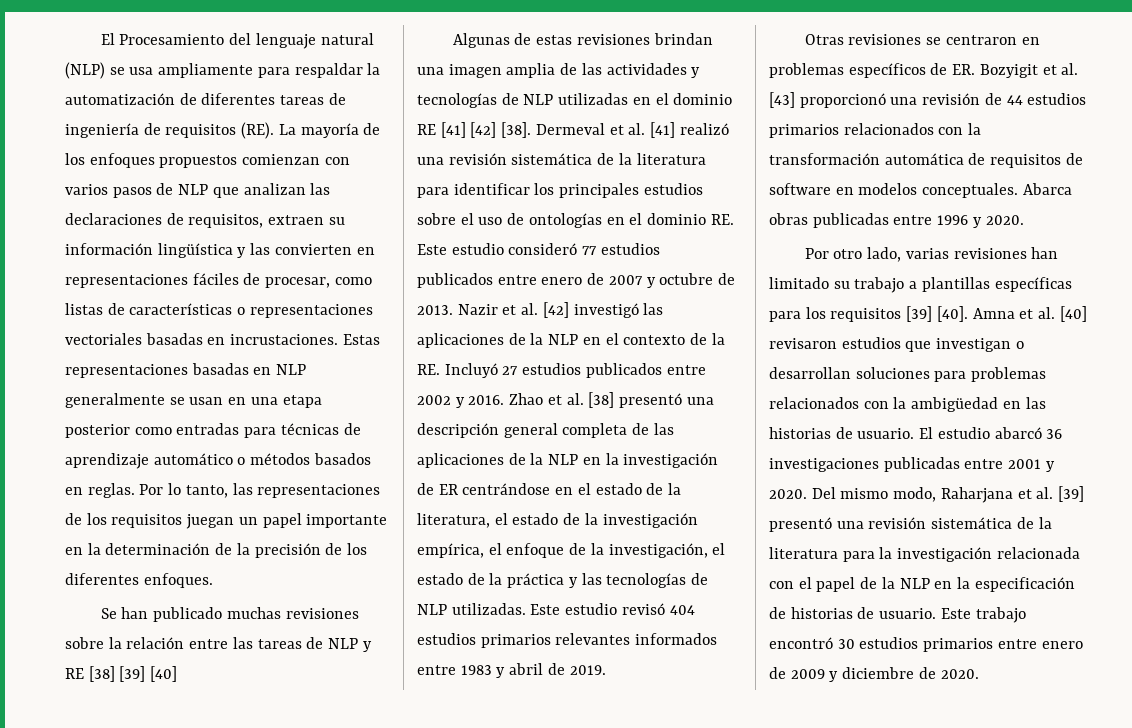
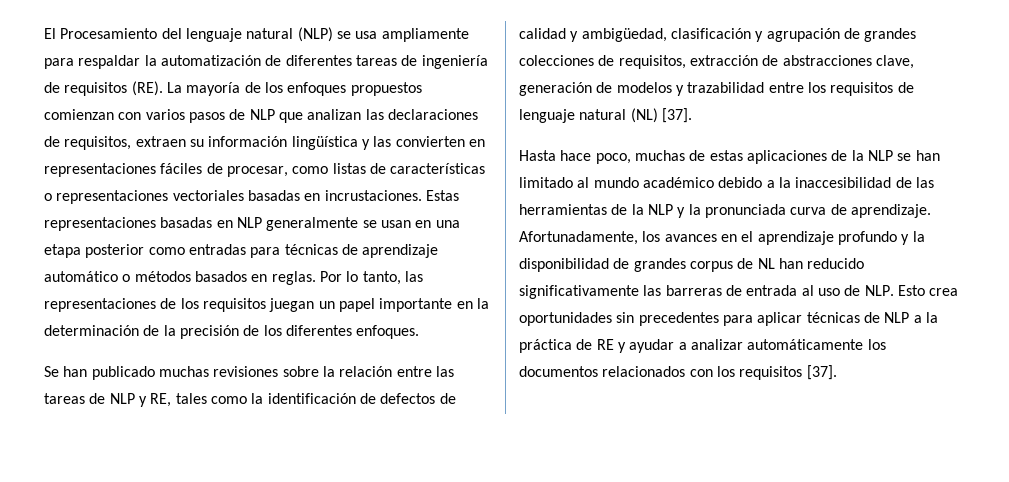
[65,666,178,682] [452,33,713,48] [417,63,701,78] [417,93,733,108] [417,122,729,138] [417,153,706,165] [417,183,703,198] [417,213,734,228] [417,243,660,255] [417,273,736,288] [417,302,664,318] [417,333,725,348] [417,363,706,378] [417,392,714,408] [417,423,674,438] [417,453,719,468] [417,483,682,495] [417,513,698,528] [417,543,726,558] [417,573,709,588] [417,603,695,615] [417,633,718,648] [417,663,606,678] [804,34,1040,45] [769,63,1079,78] [769,92,1087,108] [769,123,982,138] [769,153,1083,168] [769,183,1072,198] [769,213,1024,228] [804,247,1059,262] [769,277,1072,293] [769,306,1087,322] [769,337,1024,352] [769,367,1047,382] [769,397,1046,412] [769,427,1063,439] [769,457,1055,472] [769,486,1085,503] [769,517,1052,532] [769,547,1080,562] [769,577,1075,592] [769,607,1026,623] [769,637,1083,652] [769,667,979,682] RE [38] [39] [40] // Algunas de estas revisiones brindan una imagen amplia de las actividades y tecnologías de NLP utilizadas en el dominio RE [41] [42] [38]. Dermeval et al. [41] realizó una revisión sistemática de la literatura para identificar los principales estudios sobre el uso de ontologías en el dominio RE. Este estudio consideró 77 estudios publicados entre enero de 2007 y octubre de 2013. Nazir et al. [42] investigó las aplicaciones de la NLP en el contexto de la RE. Incluyó 27 estudios publicados entre 2002 y 2016. Zhao et al. [38] presentó una descripción general completa de las aplicaciones de la NLP en la investigación de ER centrándose en el estado de la literatura, el estado de la investigación empírica, el enfoque de la investigación, el estado de la práctica y las tecnologías de NLP utilizadas. Este estudio revisó 404 estudios primarios relevantes informados entre 1983 y abril de 2019. // Otras revisiones se centraron en problemas específicos de ER. Bozyigit et al. [43] proporcionó una revisión de 44 estudios primarios relacionados con la transformación automática de requisitos de software en modelos conceptuales. Abarca obras publicadas entre 1996 y 2020. // Por otro lado, varias revisiones han limitado su trabajo a plantillas específicas para los requisitos [39] [40]. Amna et al. [40] revisaron estudios que investigan o desarrollan soluciones para problemas relacionados con la ambigüedad en las historias de usuario. El estudio abarcó 36 investigaciones publicadas entre 2001 y 2020. Del mismo modo, Raharjana et al. [39] presentó una revisión sistemática de la literatura para la investigación relacionada con el papel de la NLP en la especificación de historias de usuario. Este trabajo encontró 30 estudios primarios entre enero de 2009 y diciembre de 2020. -> [150,393,456,407] [519,28,917,42] [519,55,914,69] [519,82,914,96] [519,108,692,123] [519,150,940,164] [519,177,934,188] [519,204,931,218] [519,231,925,245] [519,258,865,272] [519,285,959,299] [519,312,938,326] [519,339,886,353] [519,365,837,380] RE, tales como la identificación de defectos de calidad y ambigüedad, clasificación y agrupación de grandes colecciones de requisitos, extracción de abstracciones clave, generación de modelos y trazabilidad entre los requisitos de lenguaje natural (NL) [37]. // Hasta hace poco, muchas de estas aplicaciones de la NLP se han limitado al mundo académico debido a la inaccesibilidad de las herramientas de la NLP y la pronunciada curva de aprendizaje. Afortunadamente, los avances en el aprendizaje profundo y la disponibilidad de grandes corpus de NL han reducido significativamente las barreras de entrada al uso de NLP. Esto crea oportunidades sin precedentes para aplicar técnicas de NLP a la práctica de RE y ayudar a analizar automáticamente los documentos relacionados con los requisitos [37].

